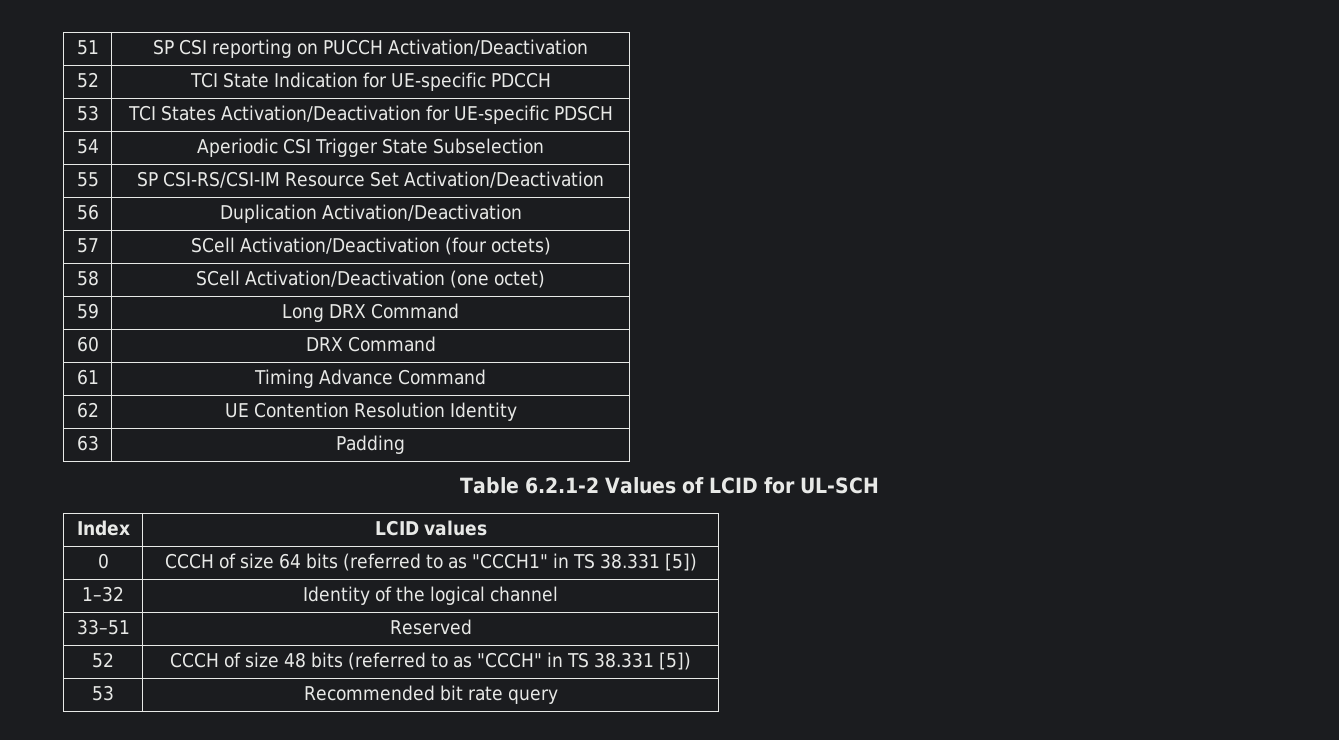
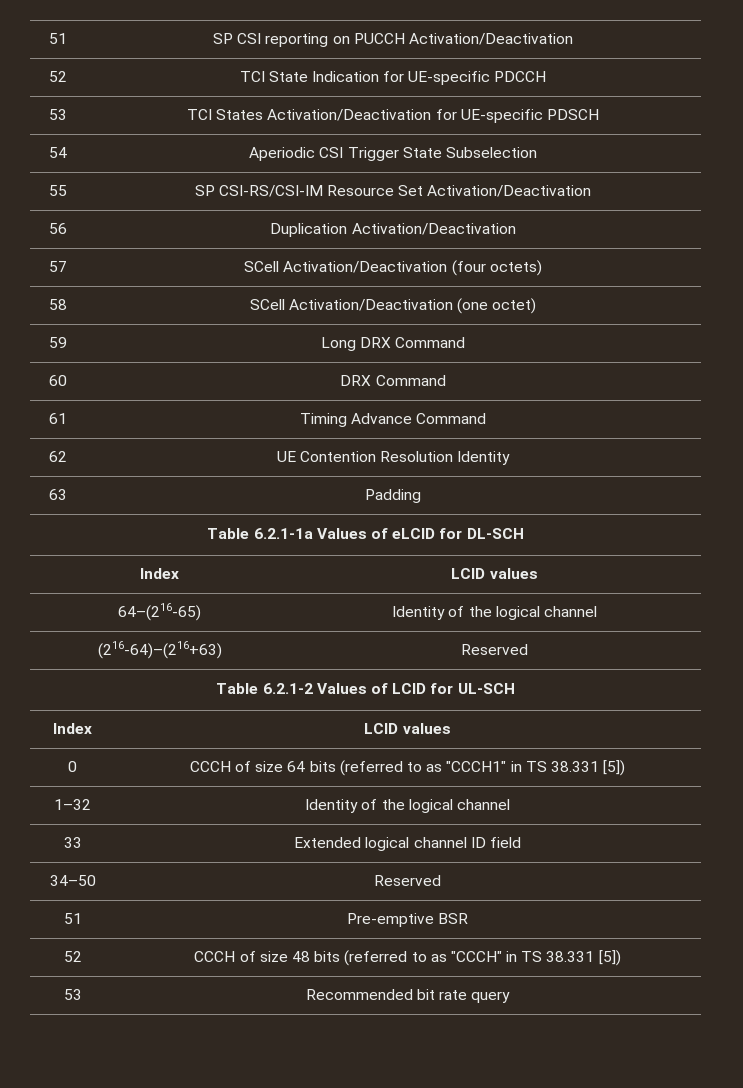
(406, 444) none -> [207,528,524,539] [140,568,179,579] [451,568,538,579] [118,603,201,621] [392,606,597,620] [97,641,222,659] [461,644,528,655] // Table 6.2.1-1a Values of eLCID for DL-SCH // Index | LCID values // 64–(216-65) | Identity of the logical channel // (216-64)–(216+63) | Reserved
[76,619,130,635] [389,619,472,635] 33–51 | Reserved -> [63,837,82,848] [294,837,521,851] [49,875,96,886] [374,875,441,886] [63,913,82,924] [346,913,469,927] 33 | Extended logical channel ID field // 34–50 | Reserved // 51 | Pre-emptive BSR

